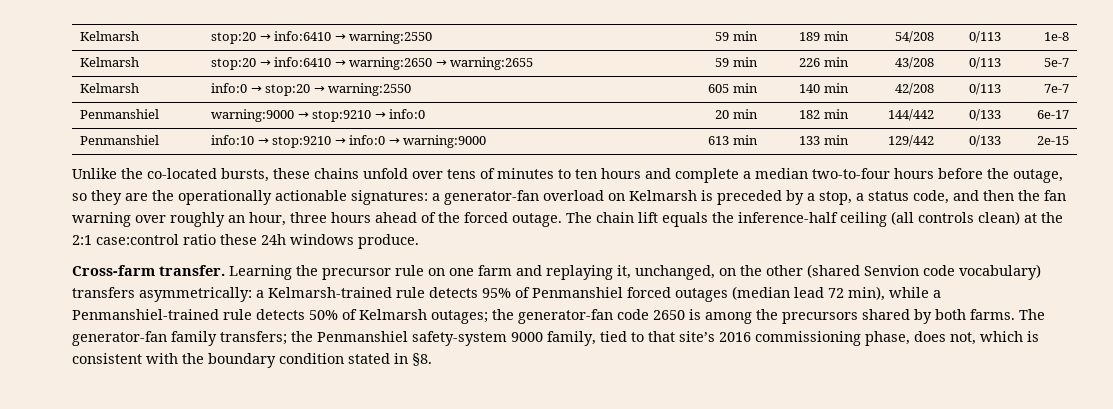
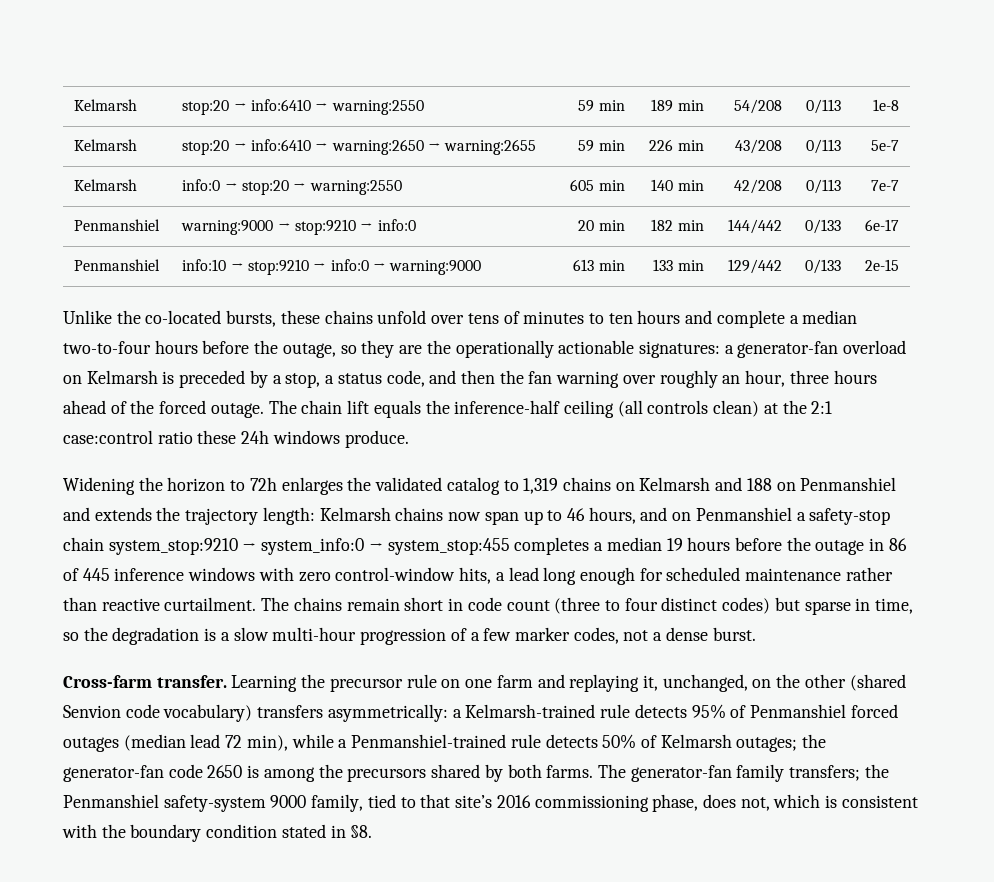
(419, 241) none -> [63,477,897,495] [63,507,891,525] [63,537,907,555] [63,567,893,585] [63,597,914,615] [63,627,756,645] // Widening the horizon to 72h enlarges the validated catalog to 1,319 chains on Kelmarsh and 188 on Penmanshiel and extends the trajectory length: Kelmarsh chains now span up to 46 hours, and on Penmanshiel a safety-stop chain system_stop:9210 → system_info:0 → system_stop:455 completes a median 19 hours before the outage in 86 of 445 inference windows with zero control-window hits, a lead long enough for scheduled maintenance rather than reactive curtailment. The chains remain short in code count (three to four distinct codes) but sparse in time, so the degradation is a slow multi-hour progression of a few marker codes, not a dense burst.

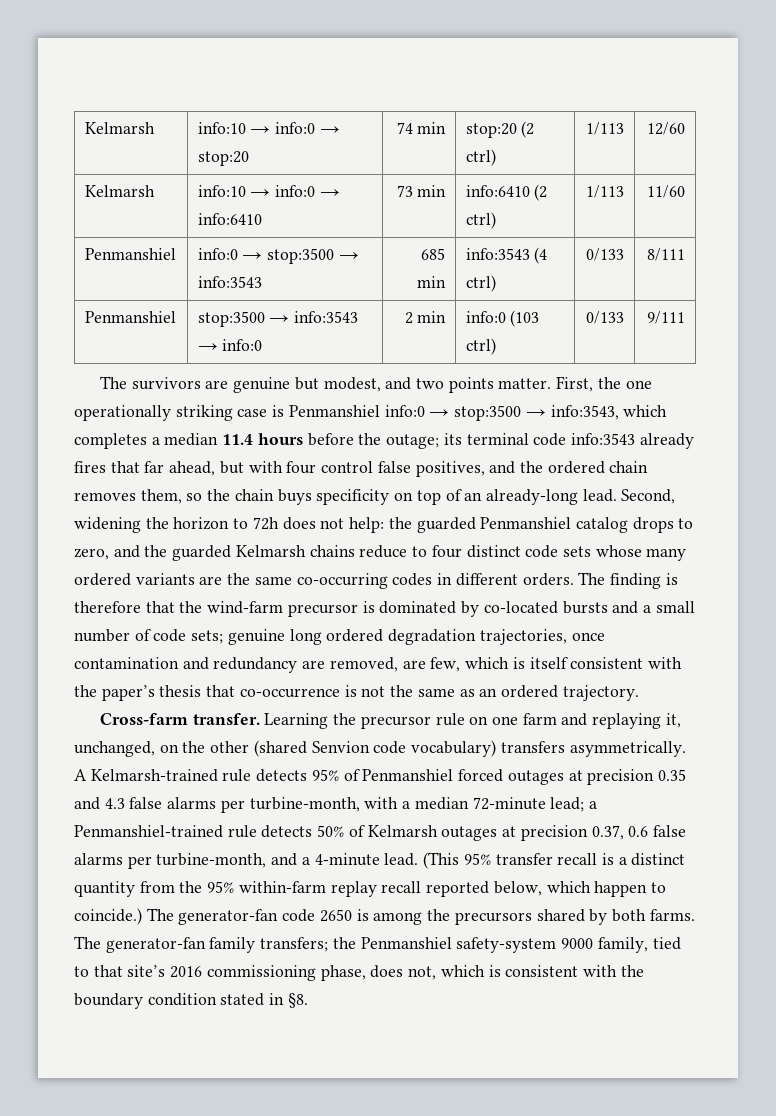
[74,99,138,111] [182,99,424,115] [578,100,625,112] [651,99,704,112] [733,99,782,114] [805,99,841,114] [872,99,899,111] [74,139,138,151] [182,139,537,155] [578,140,625,152] [649,139,704,151] [734,139,782,154] [805,139,841,154] [870,140,899,151] [74,179,138,191] [182,179,402,195] [570,179,625,191] [651,179,704,191] [733,179,782,194] [805,179,841,194] [870,180,899,191] [74,219,161,231] [181,219,356,235] Kelmarsh | stop:20 → info:6410 → warning:2550 | 59 min | 189 min | 54/208 | 0/113 | 1e-8 // Kelmarsh | stop:20 → info:6410 → warning:2650 → warning:2655 | 59 min | 226 min | 43/208 | 0/113 | 5e-7 // Kelmarsh | info:0 → stop:20 → warning:2550 | 605 min | 140 min | 42/208 | 0/113 | 7e-7 // Penmanshiel | warning:9000 → stop:9210 -> [84,122,155,134] [197,122,340,134] [197,151,249,166] [396,122,447,134] [465,121,535,138] [465,149,496,166] [586,122,625,135] [647,122,686,135] [84,185,155,197] [197,185,340,197] [197,213,262,225] [396,185,447,197] [465,184,548,201] [465,212,496,229] [586,185,625,198] [647,185,686,198] [84,248,176,260] [197,248,359,264] [197,276,262,288] [421,248,446,260] [417,276,447,288] [465,247,548,264] [465,275,496,292] [586,248,625,261] [647,248,686,261] [84,311,176,323] [197,311,359,327] Kelmarsh | info:10 → info:0 → stop:20 | 74 min | stop:20 (2 ctrl) | 1/113 | 12/60 // Kelmarsh | info:10 → info:0 → info:6410 | 73 min | info:6410 (2 ctrl) | 1/113 | 11/60 // Penmanshiel | info:0 → stop:3500 → info:3543 | 685 min | info:3543 (4 ctrl) | 0/133 | 8/111 // Penmanshiel | stop:3500 → info:3543
[578,220,625,231] [651,219,704,231] [727,219,782,234] [804,219,841,234] [864,219,899,231] [74,259,161,271] [182,259,482,275] [573,259,625,271] [653,259,704,271] [727,259,782,274] [804,259,841,274] [864,259,899,271] [63,310,858,328] [63,340,907,358] [63,370,877,388] [63,400,833,418] [63,430,409,448] [63,477,897,495] [63,507,891,525] [63,537,907,555] [63,567,893,585] [63,597,914,615] [63,627,756,645] 20 min | 182 min | 144/442 | 0/133 | 6e-17 // Penmanshiel | info:10 → stop:9210 → info:0 → warning:9000 | 613 min | 133 min | 129/442 | 0/133 | 2e-15 // Unlike the co-located bursts, these chains unfold over tens of minutes to ten hours and complete a median two-to-four hours before the outage, so they are the operationally actionable signatures: a generator-fan overload on Kelmarsh is preceded by a stop, a status code, and then the fan warning over roughly an hour, three hours ahead of the forced outage. The chain lift equals the inference-half ceiling (all controls clean) at the 2:1 case:control ratio these 24h windows produce. // Widening the horizon to 72h enlarges the validated catalog to 1,319 chains on Kelmarsh and 188 on Penmanshiel and extends the trajectory length: Kelmarsh chains now span up to 46 hours, and on Penmanshiel a safety-stop chain system_stop:9210 → system_info:0 → system_stop:455 completes a median 19 hours before the outage in 86 of 445 inference windows with zero control-window hits, a lead long enough for scheduled maintenance rather than reactive curtailment. The chains remain short in code count (three to four distinct codes) but sparse in time, so the degradation is a slow multi-hour progression of a few marker codes, not a dense burst. -> [404,311,447,324] [465,310,540,327] [465,338,496,355] [586,311,625,324] [647,311,686,324] [99,376,652,393] [74,405,668,421] [74,433,694,449] [74,461,649,477] [74,489,676,505] [74,517,694,533] [74,545,687,561] [74,572,678,589] [74,601,695,617] [74,629,605,645] [74,657,682,673] [74,685,639,701] 2 min | info:0 (103 ctrl) | 0/133 | 9/111 // The survivors are genuine but modest, and two points matter. First, the one operationally striking case is Penmanshiel info:0 → stop:3500 → info:3543, which completes a median 11.4 hours before the outage; its terminal code info:3543 already fires that far ahead, but with four control false positives, and the ordered chain removes them, so the chain buys specificity on top of an already-long lead. Second, widening the horizon to 72h does not help: the guarded Penmanshiel catalog drops to zero, and the guarded Kelmarsh chains reduce to four distinct code sets whose many ordered variants are the same co-occurring codes in different orders. The finding is therefore that the wind-farm precursor is dominated by co-located bursts and a small number of code sets; genuine long ordered degradation trajectories, once contamination and redundancy are removed, are few, which is itself consistent with the paper’s thesis that co-occurrence is not the same as an ordered trajectory.
[327,704,462,722] asymmetrically: a -> [569,741,686,757] [74,769,87,781] asymmetrically. A
[123,734,334,751] (median lead 72 min), while -> [568,769,686,785] [74,797,585,813] at precision 0.35 and 4.3 false alarms per turbine-month, with a median 72-minute lead;
[736,734,827,752] outages; the -> [441,825,686,841] [74,852,686,869] [74,881,666,897] [74,908,174,925] outages at precision 0.37, 0.6 false alarms per turbine-month, and a 4-minute lead. (This 95% transfer recall is a distinct quantity from the 95% within-farm replay recall reported below, which happen to coincide.) The

